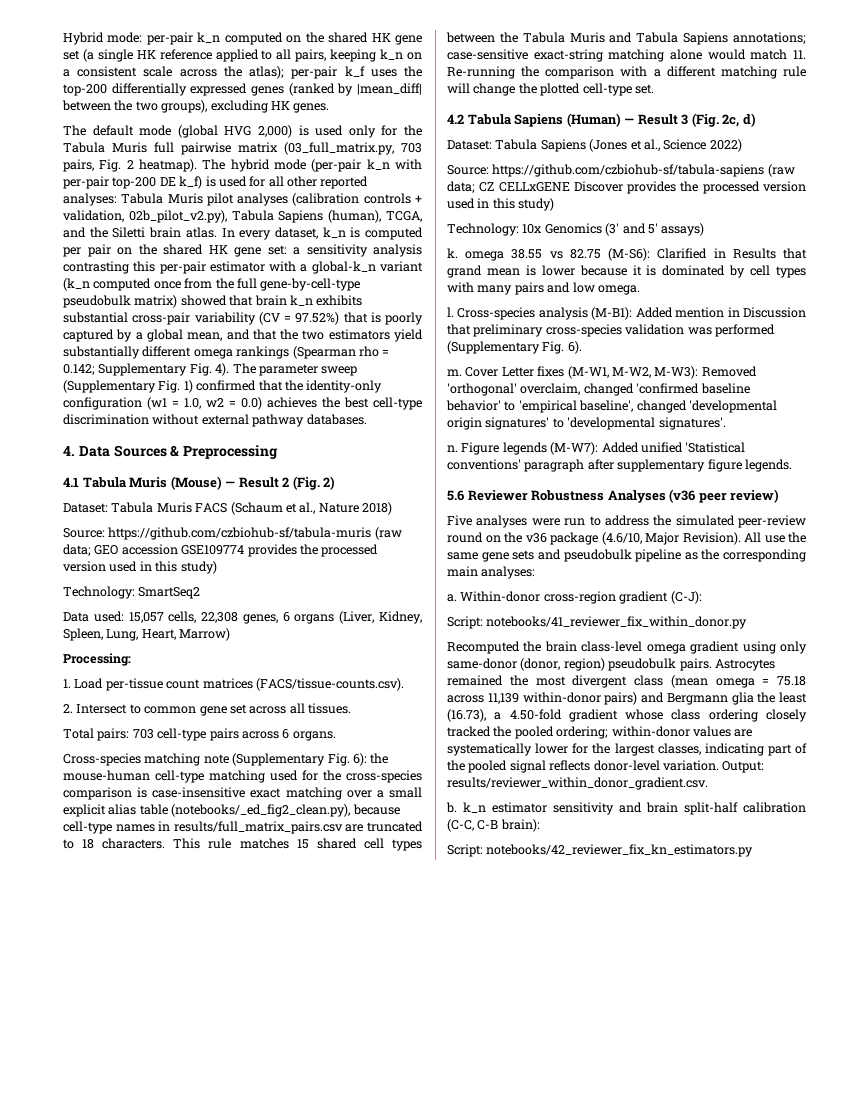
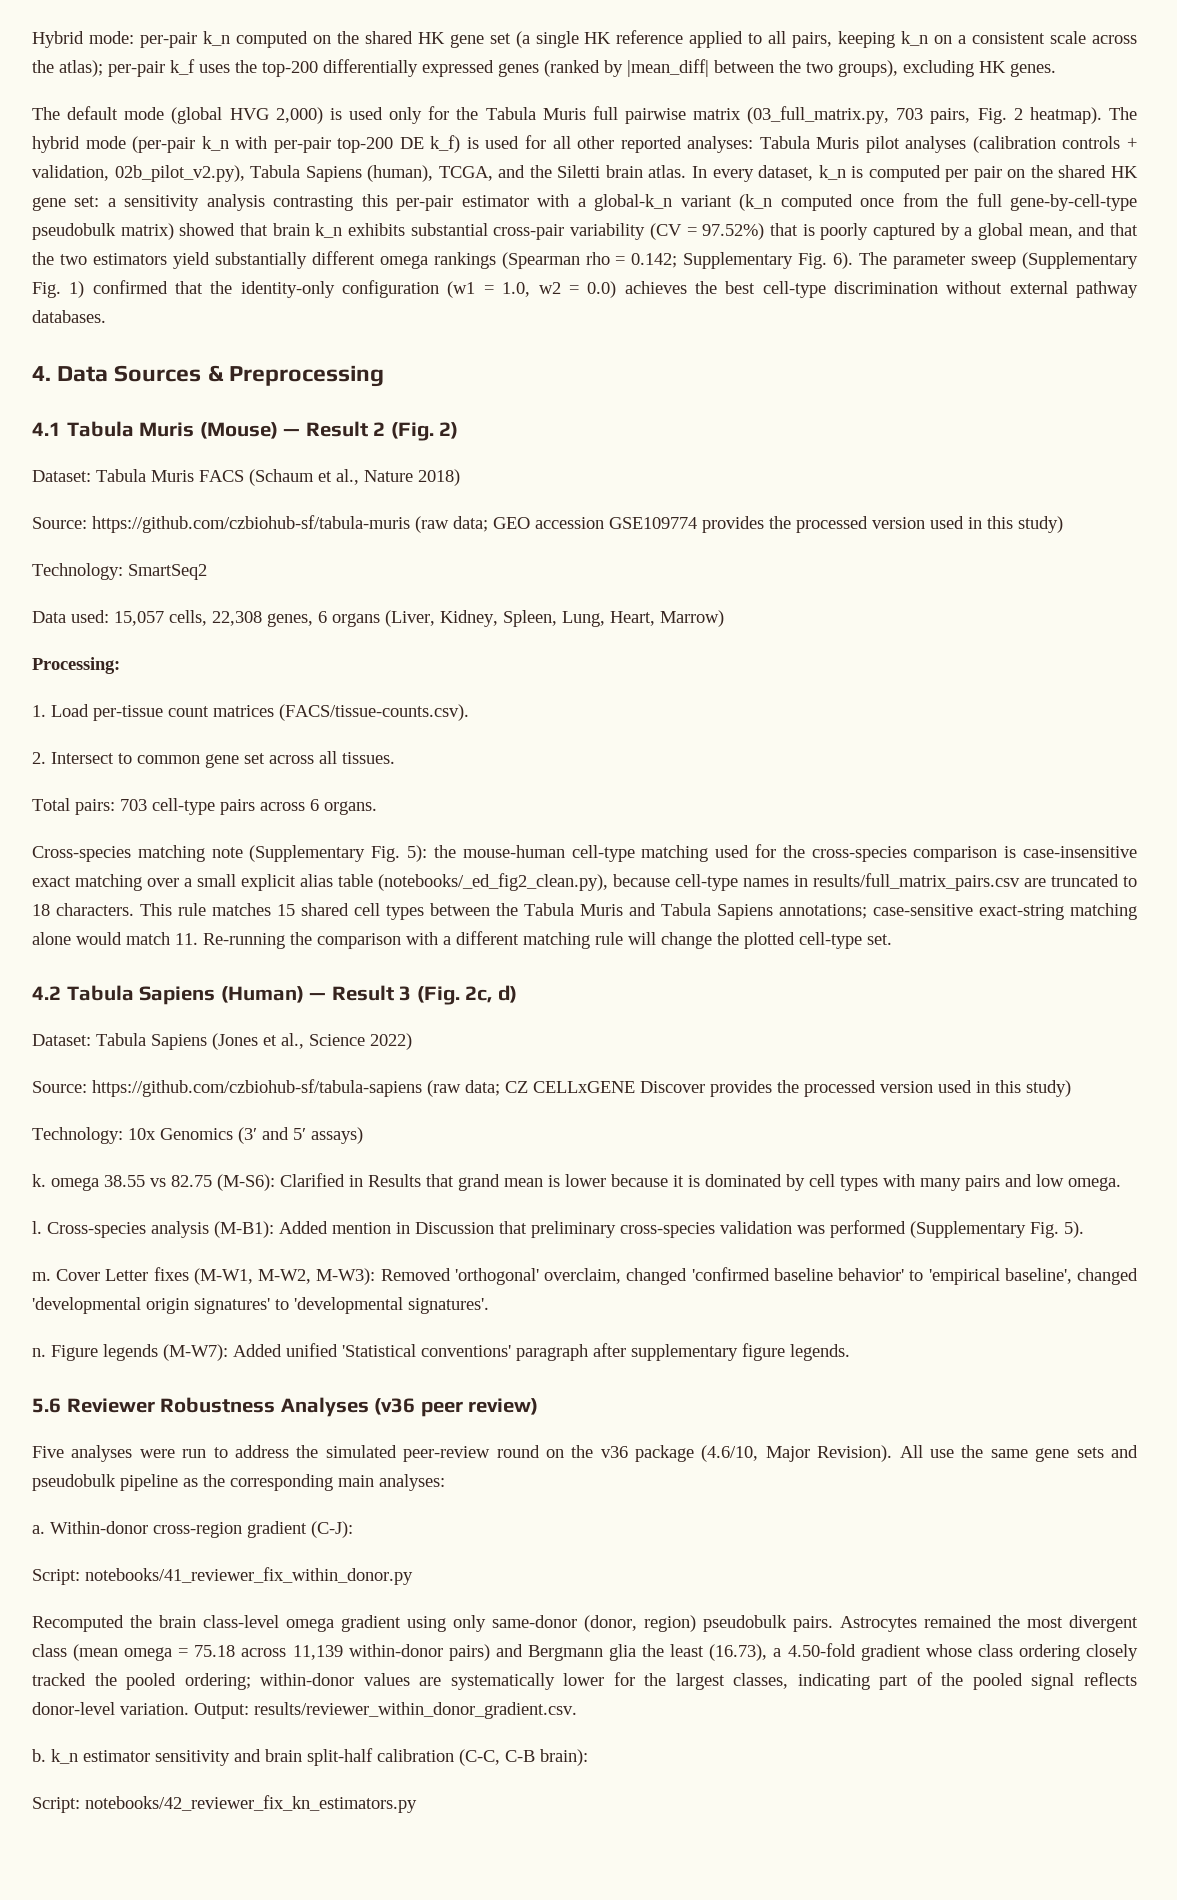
[215,363,230,376] 4). -> [833,252,854,269] 6).
[352,753,367,766] 6): -> [407,845,428,862] 5):
[567,341,582,354] 6). -> [1064,1221,1084,1238] 5).

